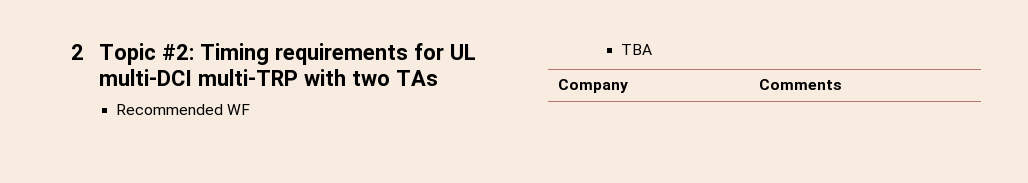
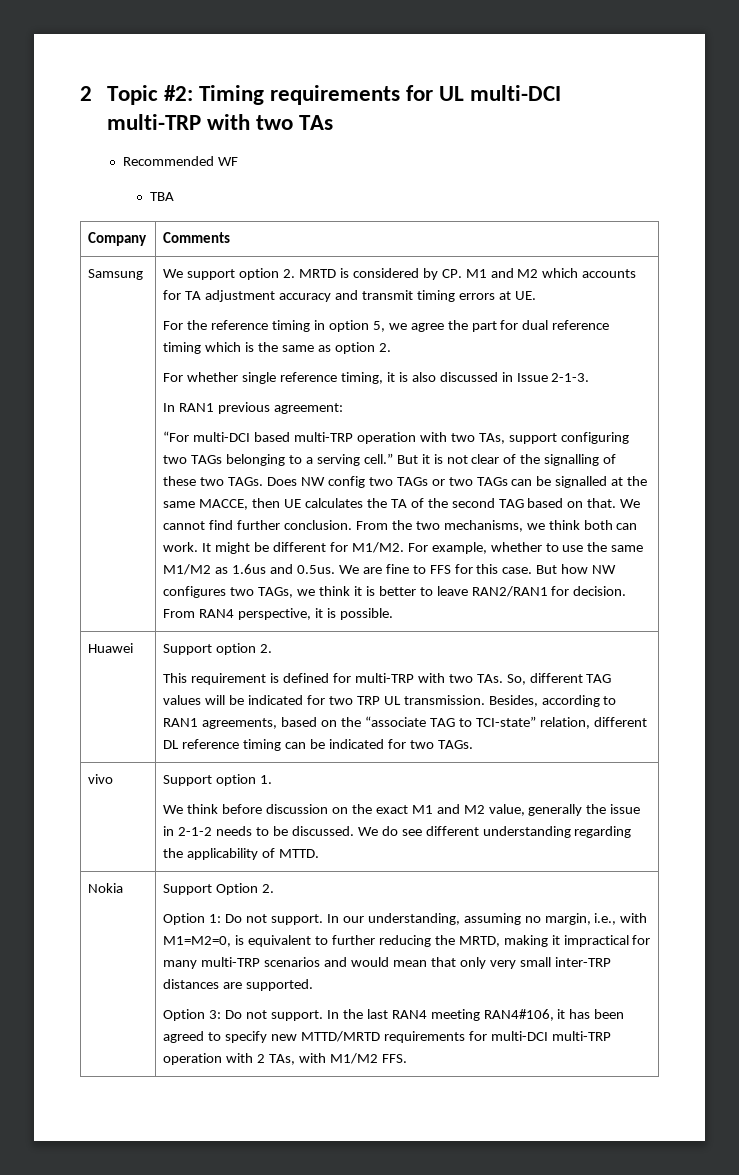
(843, 84) none -> [88,269,144,280] [163,268,637,280] [163,290,536,302] [163,320,610,332] [163,342,391,354] [163,372,590,384] [163,402,344,414] [163,431,629,444] [163,453,617,466] [163,476,648,488] [163,498,641,510] [163,520,638,532] [163,542,644,554] [163,564,617,575] [163,586,627,598] [163,608,393,620] [88,643,134,653] [163,643,273,655] [163,673,612,685] [163,695,617,707] [163,716,647,729] [163,739,473,751] [88,774,114,784] [163,774,273,786] [163,804,641,816] [163,826,632,838] [163,848,320,860] [88,883,124,893] [163,883,275,895] [163,913,648,925] [163,935,651,947] [163,957,611,969] [163,979,314,991] [163,1009,625,1021] [163,1031,611,1043] [163,1053,407,1065] // Samsung | We support option 2. MRTD is considered by CP. M1 and M2 which accounts for TA adjustment accuracy and transmit timing errors at UE. // For the reference timing in option 5, we agree the part for dual reference timing which is the same as option 2. // For whether single reference timing, it is also discussed in Issue 2-1-3. // In RAN1 previous agreement: // “For multi-DCI based multi-TRP operation with two TAs, support configuring two TAGs belonging to a serving cell.” But it is not clear of the signalling of these two TAGs. Does NW config two TAGs or two TAGs can be signalled at the same MACCE, then UE calculates the TA of the second TAG based on that. We cannot find further conclusion. From the two mechanisms, we think both can work. It might be different for M1/M2. For example, whether to use the same M1/M2 as 1.6us and 0.5us. We are fine to FFS for this case. But how NW configures two TAGs, we think it is better to leave RAN2/RAN1 for decision. From RAN4 perspective, it is possible. // Huawei | Support option 2. // This requirement is defined for multi-TRP with two TAs. So, different TAG values will be indicated for two TRP UL transmission. Besides, according to RAN1 agreements, based on the “associate TAG to TCI-state” relation, different DL reference timing can be indicated for two TAGs. // vivo | Support option 1. // We think before discussion on the exact M1 and M2 value, generally the issue in 2-1-2 needs to be discussed. We do see different understanding regarding the applicability of MTTD. // Nokia | Support Option 2. // Option 1: Do not support. In our understanding, assuming no margin, i.e., with M1=M2=0, is equivalent to further reducing the MRTD, making it impractical for many multi-TRP scenarios and would mean that only very small inter-TRP distances are supported. // Option 3: Do not support. In the last RAN4 meeting RAN4#106, it has been agreed to specify new MTTD/MRTD requirements for multi-DCI multi-TRP operation with 2 TAs, with M1/M2 FFS.

